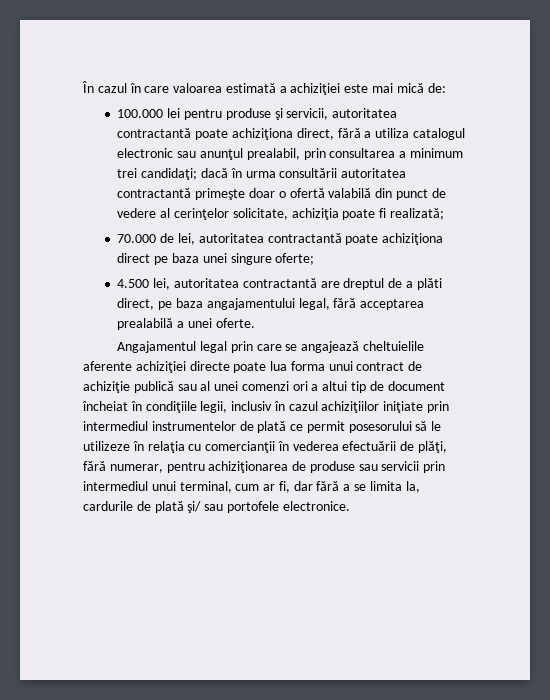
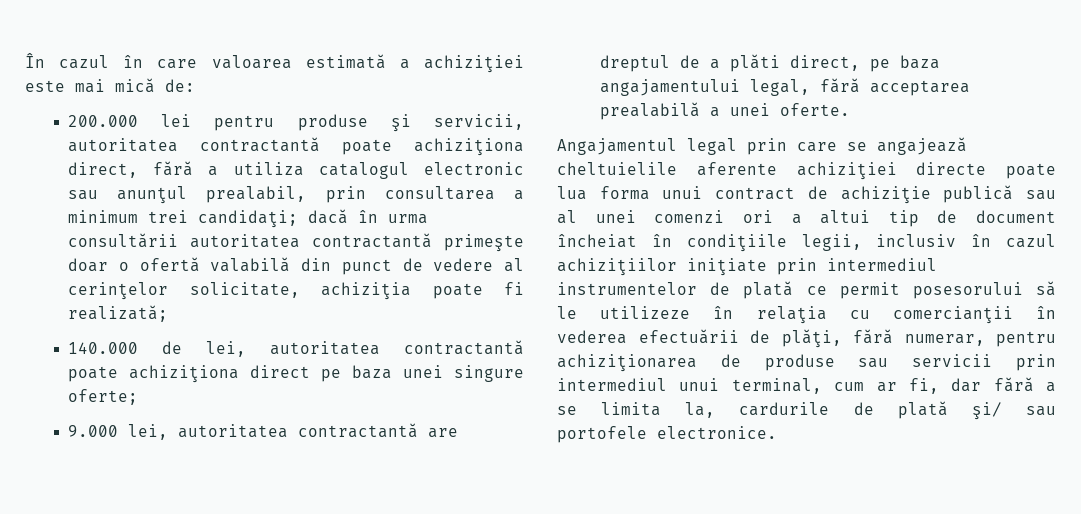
[117,109,164,118] 100.000 -> [68,115,139,127] 200.000
[117,234,157,243] 70.000 -> [68,342,139,354] 140.000
[117,279,150,288] 4.500 -> [68,425,119,437] 9.000

